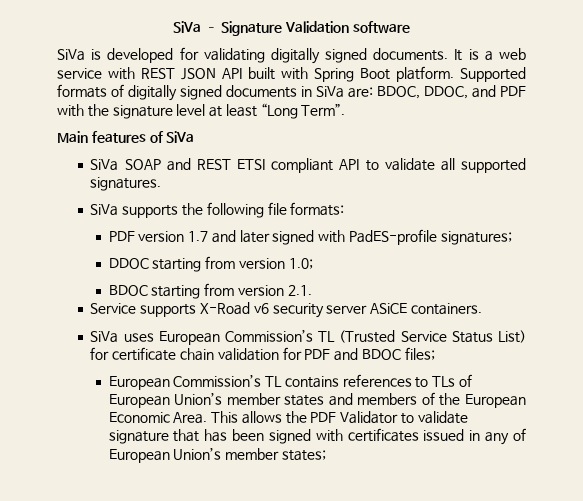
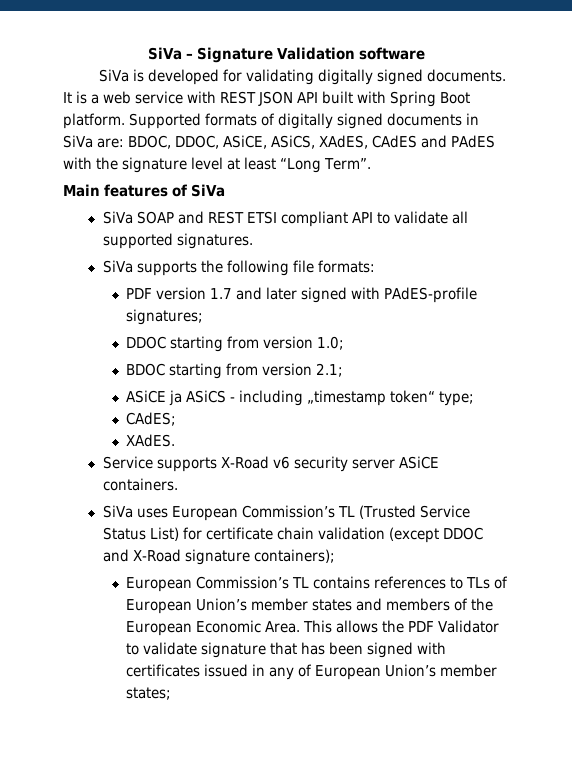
[472,85,526,98] and PDF -> [222,135,495,149] ASiCE, ASiCS, XAdES, CAdES and PAdES
[348,229,437,245] PadES-profile -> [384,287,478,303] PAdES-profile
[287,285,312,296] 2.1. -> [316,363,344,377] [126,390,475,406] [126,412,177,426] [126,434,176,447] 2.1; // ASiCE ja ASiCS - including „timestamp token“ type; // CAdES; // XAdES.
[282,347,435,361] for PDF and BDOC files; -> [388,527,483,543] [102,549,335,565] (except DDOC and X-Road signature containers);

